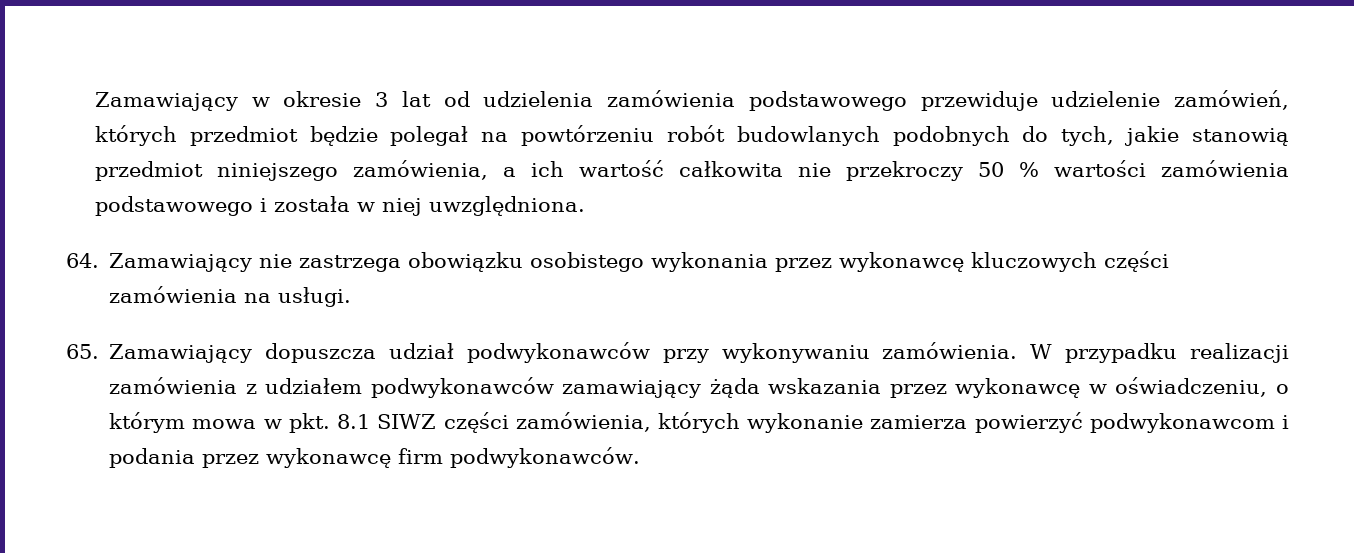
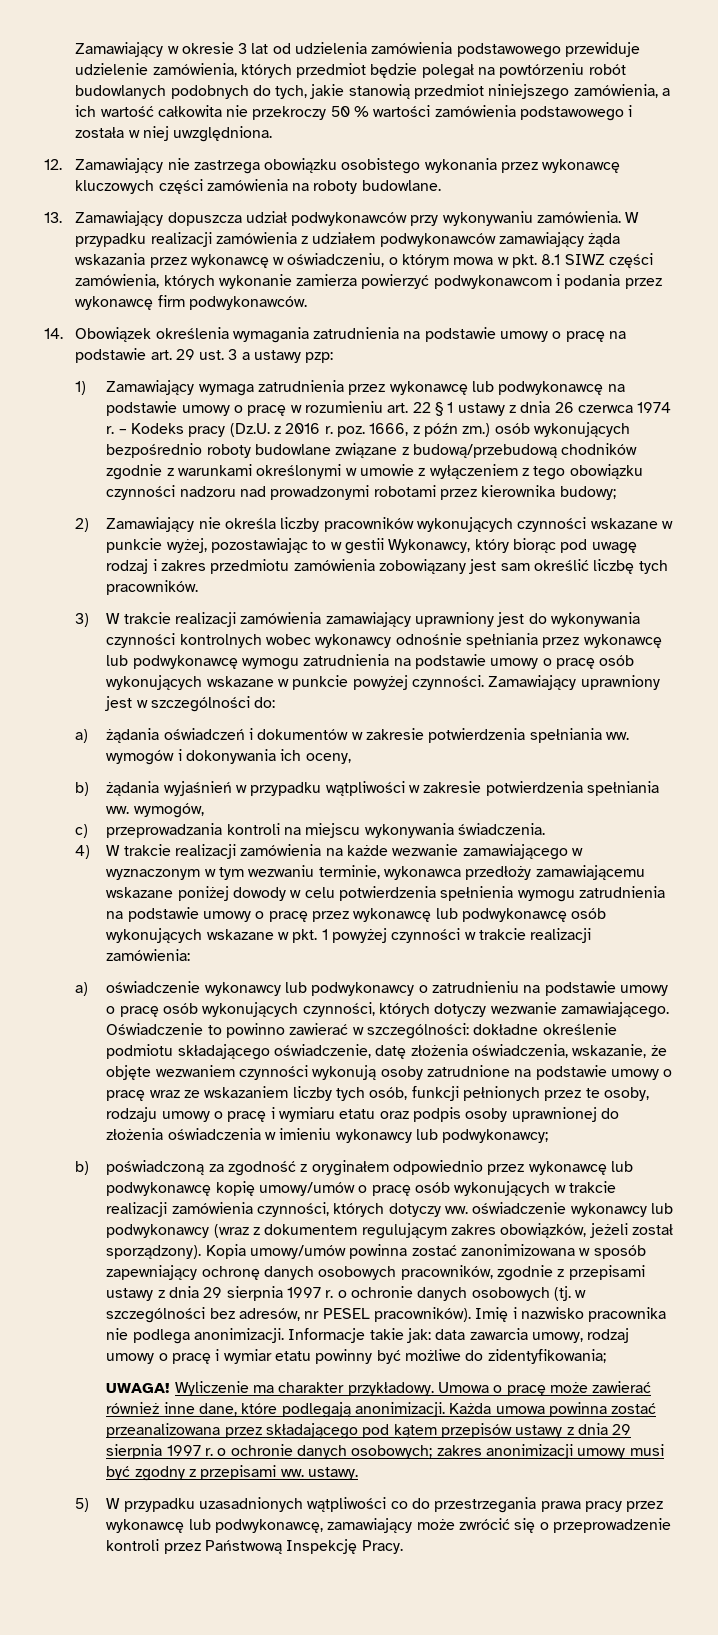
[1174,90,1290,110] zamówień, -> [152,63,237,77] zamówienia,
[66,253,99,268] 64. -> [44,159,62,170] 12.
[278,287,352,307] [66,344,99,359] usługi. // 65. -> [313,180,441,194] [44,212,62,223] roboty budowlane. // 13.
(641, 457) none -> [44,327,627,343] [75,348,334,363] [75,380,625,396] [106,401,672,416] [106,422,630,437] [106,443,638,458] [106,464,643,480] [106,485,616,500] [75,517,673,532] [106,538,637,554] [106,559,668,574] [106,580,199,595] [75,612,640,627] [106,633,662,648] [106,654,635,670] [106,675,660,690] [105,696,276,712] [75,728,629,743] [106,749,351,765] [75,781,659,796] [106,803,204,818] [75,823,546,838] [75,844,583,860] [106,865,645,880] [106,886,665,902] [106,907,607,922] [106,928,592,943] [106,949,191,961] [75,981,668,996] [106,1002,669,1018] [106,1023,617,1039] [106,1044,667,1060] [106,1065,673,1080] [106,1086,649,1101] [106,1107,619,1122] [106,1128,549,1143] [75,1160,633,1176] [106,1181,616,1196] [106,1202,673,1217] [106,1223,673,1239] [106,1244,646,1259] [106,1265,645,1281] [106,1286,587,1301] [106,1307,667,1323] [106,1328,630,1344] [106,1349,606,1364] [106,1381,652,1396] [106,1402,657,1418] [106,1423,632,1439] [106,1444,664,1459] [106,1465,359,1481] [75,1497,664,1513] [106,1518,671,1533] [106,1539,403,1554] // 14. Obowiązek określenia wymagania zatrudnienia na podstawie umowy o pracę na podstawie art. 29 ust. 3 a ustawy pzp: // 1) Zamawiający wymaga zatrudnienia przez wykonawcę lub podwykonawcę na podstawie umowy o pracę w rozumieniu art. 22 § 1 ustawy z dnia 26 czerwca 1974 r. – Kodeks pracy (Dz.U. z 2016 r. poz. 1666, z późn zm.) osób wykonujących bezpośrednio roboty budowlane związane z budową/przebudową chodników zgodnie z warunkami określonymi w umowie z wyłączeniem z tego obowiązku czynności nadzoru nad prowadzonymi robotami przez kierownika budowy; // 2) Zamawiający nie określa liczby pracowników wykonujących czynności wskazane w punkcie wyżej, pozostawiając to w gestii Wykonawcy, który biorąc pod uwagę rodzaj i zakres przedmiotu zamówienia zobowiązany jest sam określić liczbę tych pracowników. // 3) W trakcie realizacji zamówienia zamawiający uprawniony jest do wykonywania czynności kontrolnych wobec wykonawcy odnośnie spełniania przez wykonawcę lub podwykonawcę wymogu zatrudnienia na podstawie umowy o pracę osób wykonujących wskazane w punkcie powyżej czynności. Zamawiający uprawniony jest w szczególności do: // a) żądania oświadczeń i dokumentów w zakresie potwierdzenia spełniania ww. wymogów i dokonywania ich oceny, // b) żądania wyjaśnień w przypadku wątpliwości w zakresie potwierdzenia spełniania ww. wymogów, // c) przeprowadzania kontroli na miejscu wykonywania świadczenia. // 4) W trakcie realizacji zamówienia na każde wezwanie zamawiającego w wyznaczonym w tym wezwaniu terminie, wykonawca przedłoży zamawiającemu wskazane poniżej dowody w celu potwierdzenia spełnienia wymogu zatrudnienia na podstawie umowy o pracę przez wykonawcę lub podwykonawcę osób wykonujących wskazane w pkt. 1 powyżej czynności w trakcie realizacji zamówienia: // a) oświadczenie wykonawcy lub podwykonawcy o zatrudnieniu na podstawie umowy o pracę osób wykonujących czynności, których dotyczy wezwanie zamawiającego. Oświadczenie to powinno zawierać w szczególności: dokładne określenie podmiotu składającego oświadczenie, datę złożenia oświadczenia, wskazanie, że objęte wezwaniem czynności wykonują osoby zatrudnione na podstawie umowy o pracę wraz ze wskazaniem liczby tych osób, funkcji pełnionych przez te osoby, rodzaju umowy o pracę i wymiaru etatu oraz podpis osoby uprawnionej do złożenia oświadczenia w imieniu wykonawcy lub podwykonawcy; // b) poświadczoną za zgodność z oryginałem odpowiednio przez wykonawcę lub podwykonawcę kopię umowy/umów o pracę osób wykonujących w trakcie realizacji zamówienia czynności, których dotyczy ww. oświadczenie wykonawcy lub podwykonawcy (wraz z dokumentem regulującym zakres obowiązków, jeżeli został sporządzony). Kopia umowy/umów powinna zostać zanonimizowana w sposób zapewniający ochronę danych osobowych pracowników, zgodnie z przepisami ustawy z dnia 29 sierpnia 1997 r. o ochronie danych osobowych (tj. w szczególności bez adresów, nr PESEL pracowników). Imię i nazwisko pracownika nie podlega anonimizacji. Informacje takie jak: data zawarcia umowy, rodzaj umowy o pracę i wymiar etatu powinny być możliwe do zidentyfikowania; // UWAGA! Wyliczenie ma charakter przykładowy. Umowa o pracę może zawierać również inne dane, które podlegają anonimizacji. Każda umowa powinna zostać przeanalizowana przez składającego pod kątem przepisów ustawy z dnia 29 sierpnia 1997 r. o ochronie danych osobowych; zakres anonimizacji umowy musi być zgodny z przepisami ww. ustawy. // 5) W przypadku uzasadnionych wątpliwości co do przestrzegania prawa pracy przez wykonawcę lub podwykonawcę, zamawiający może zwrócić się o przeprowadzenie kontroli przez Państwową Inspekcję Pracy.

